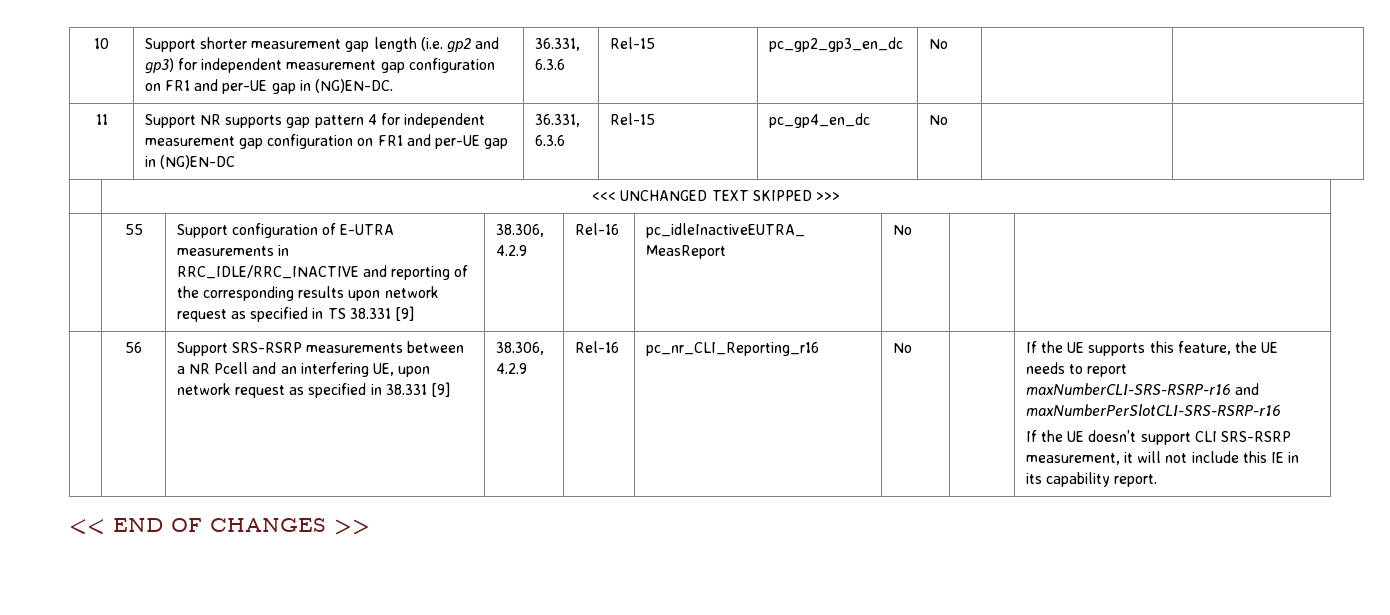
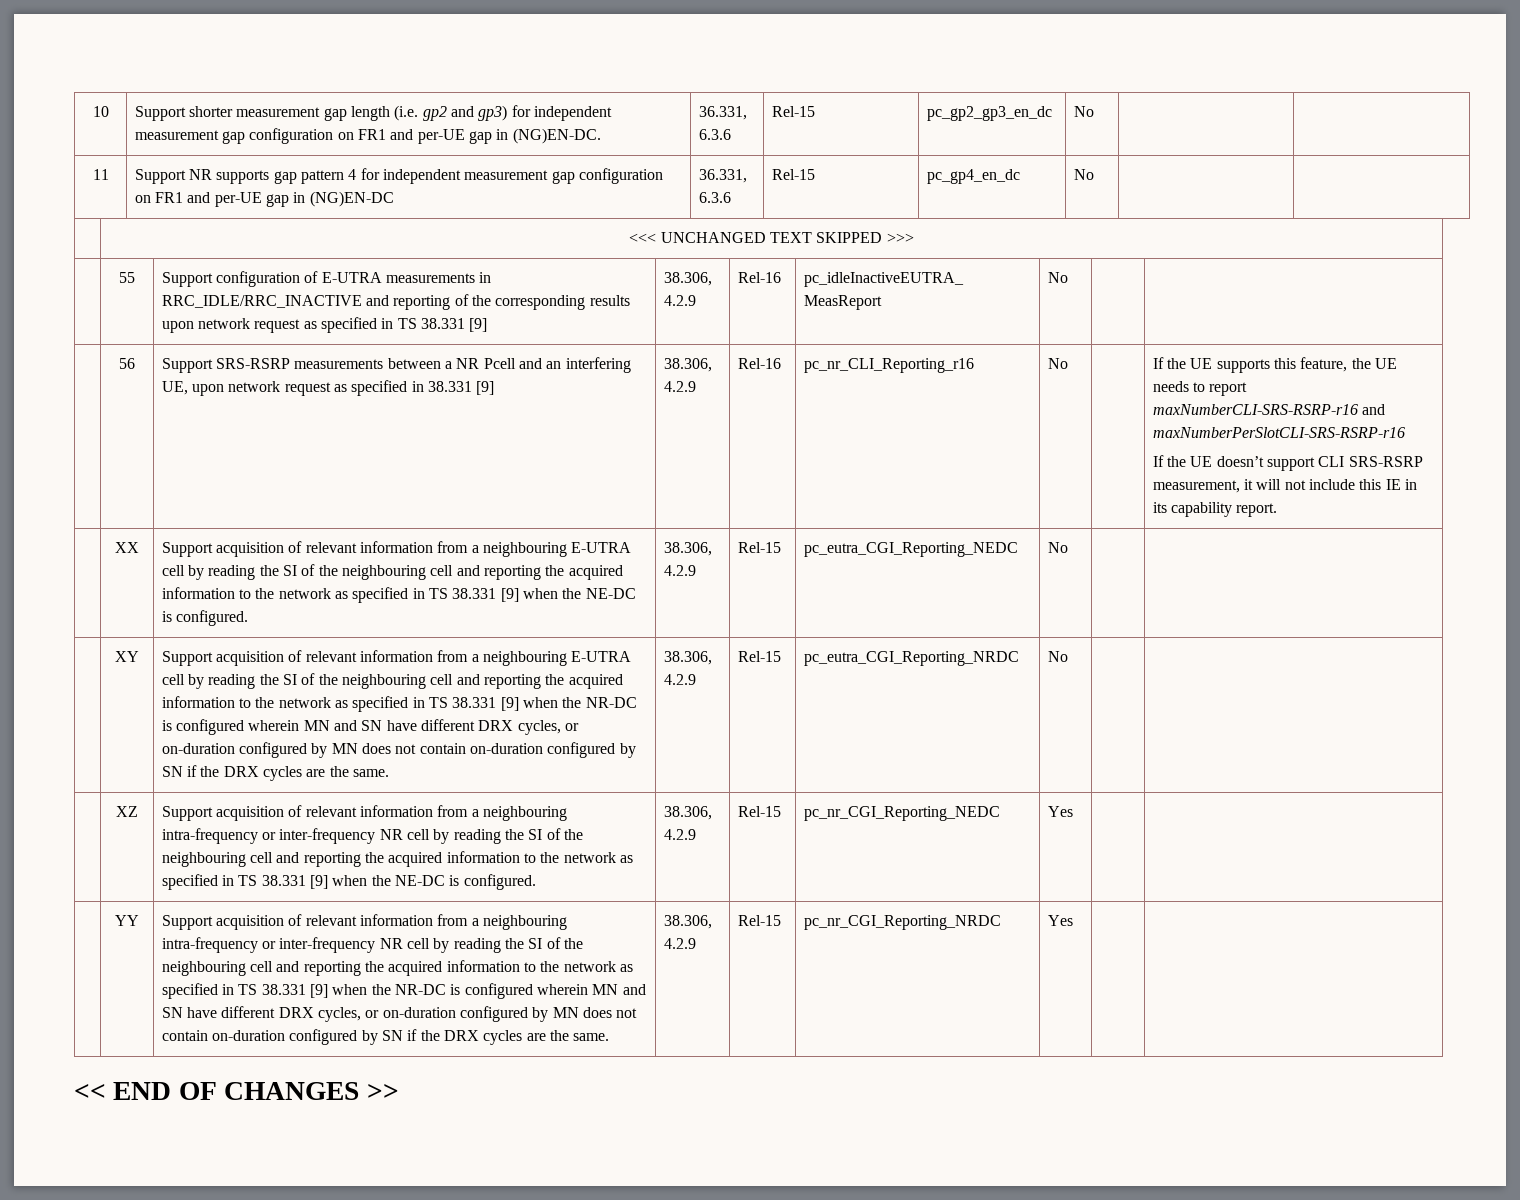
(1158, 480) none -> [115,542,139,553] [161,541,632,557] [161,564,623,580] [161,587,636,603] [161,610,249,626] [663,542,712,556] [663,565,696,576] [737,542,781,553] [803,542,1018,557] [1047,542,1068,553] [115,651,139,662] [161,650,632,666] [161,673,623,689] [161,696,637,712] [161,719,580,735] [161,742,636,758] [161,765,390,781] [663,651,712,665] [663,674,696,685] [737,651,781,662] [803,651,1019,666] [1047,651,1068,662] [116,806,138,817] [161,805,568,821] [161,828,584,844] [161,851,634,867] [161,874,536,890] [663,806,712,820] [663,829,696,840] [737,806,781,817] [803,806,1000,821] [1047,806,1073,817] [115,915,139,926] [161,914,568,930] [161,937,584,953] [161,960,634,976] [161,983,646,999] [161,1006,638,1022] [161,1029,610,1045] [663,915,712,929] [663,938,696,949] [737,915,781,926] [803,915,1001,930] [1047,915,1073,926] // | XX | Support acquisition of relevant information from a neighbouring E-UTRA cell by reading the SI of the neighbouring cell and reporting the acquired information to the network as specified in TS 38.331 [9] when the NE-DC is configured. | 38.306, 4.2.9 | Rel-15 | pc_eutra_CGI_Reporting_NEDC | No | | // | XY | Support acquisition of relevant information from a neighbouring E-UTRA cell by reading the SI of the neighbouring cell and reporting the acquired information to the network as specified in TS 38.331 [9] when the NR-DC is configured wherein MN and SN have different DRX cycles, or on-duration configured by MN does not contain on-duration configured by SN if the DRX cycles are the same. | 38.306, 4.2.9 | Rel-15 | pc_eutra_CGI_Reporting_NRDC | No | | // | XZ | Support acquisition of relevant information from a neighbouring intra-frequency or inter-frequency NR cell by reading the SI of the neighbouring cell and reporting the acquired information to the network as specified in TS 38.331 [9] when the NE-DC is configured. | 38.306, 4.2.9 | Rel-15 | pc_nr_CGI_Reporting_NEDC | Yes | | // | YY | Support acquisition of relevant information from a neighbouring intra-frequency or inter-frequency NR cell by reading the SI of the neighbouring cell and reporting the acquired information to the network as specified in TS 38.331 [9] when the NR-DC is configured wherein MN and SN have different DRX cycles, or on-duration configured by MN does not contain on-duration configured by SN if the DRX cycles are the same. | 38.306, 4.2.9 | Rel-15 | pc_nr_CGI_Reporting_NRDC | Yes | |

